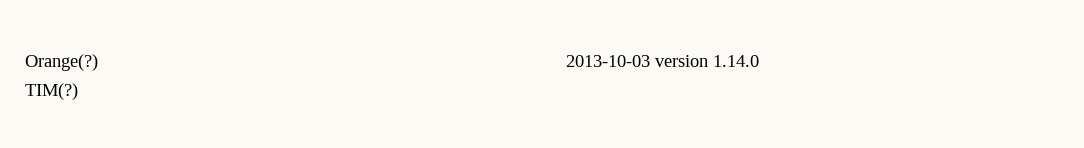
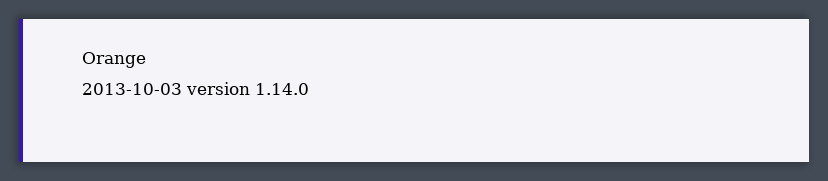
[25,54,98,71] [25,83,78,100] Orange(?) // TIM(?) -> [82,52,146,68] Orange

